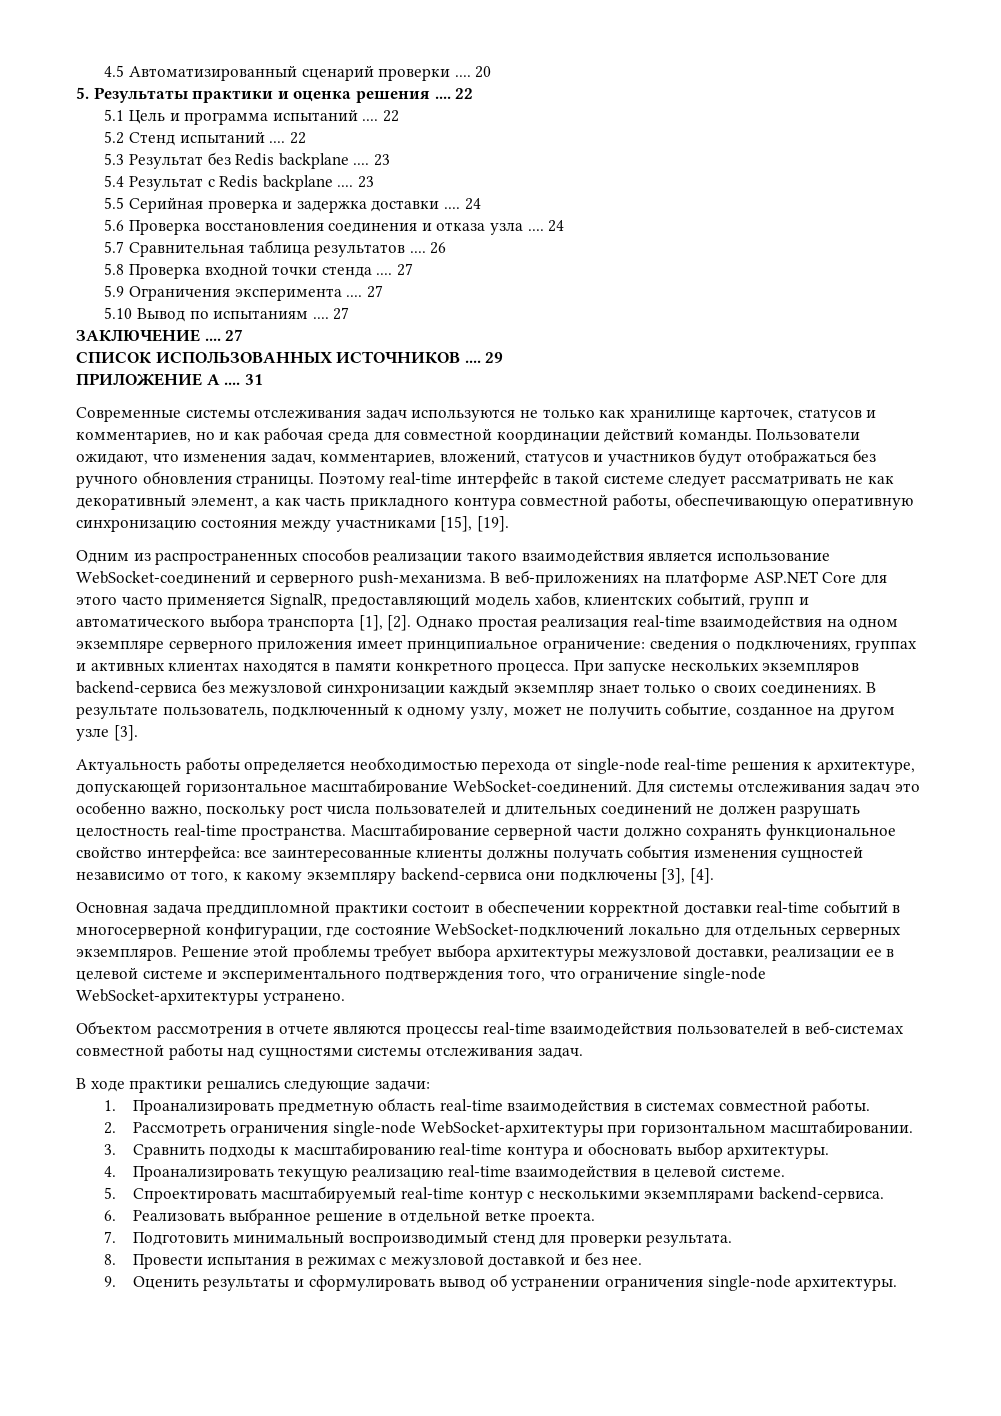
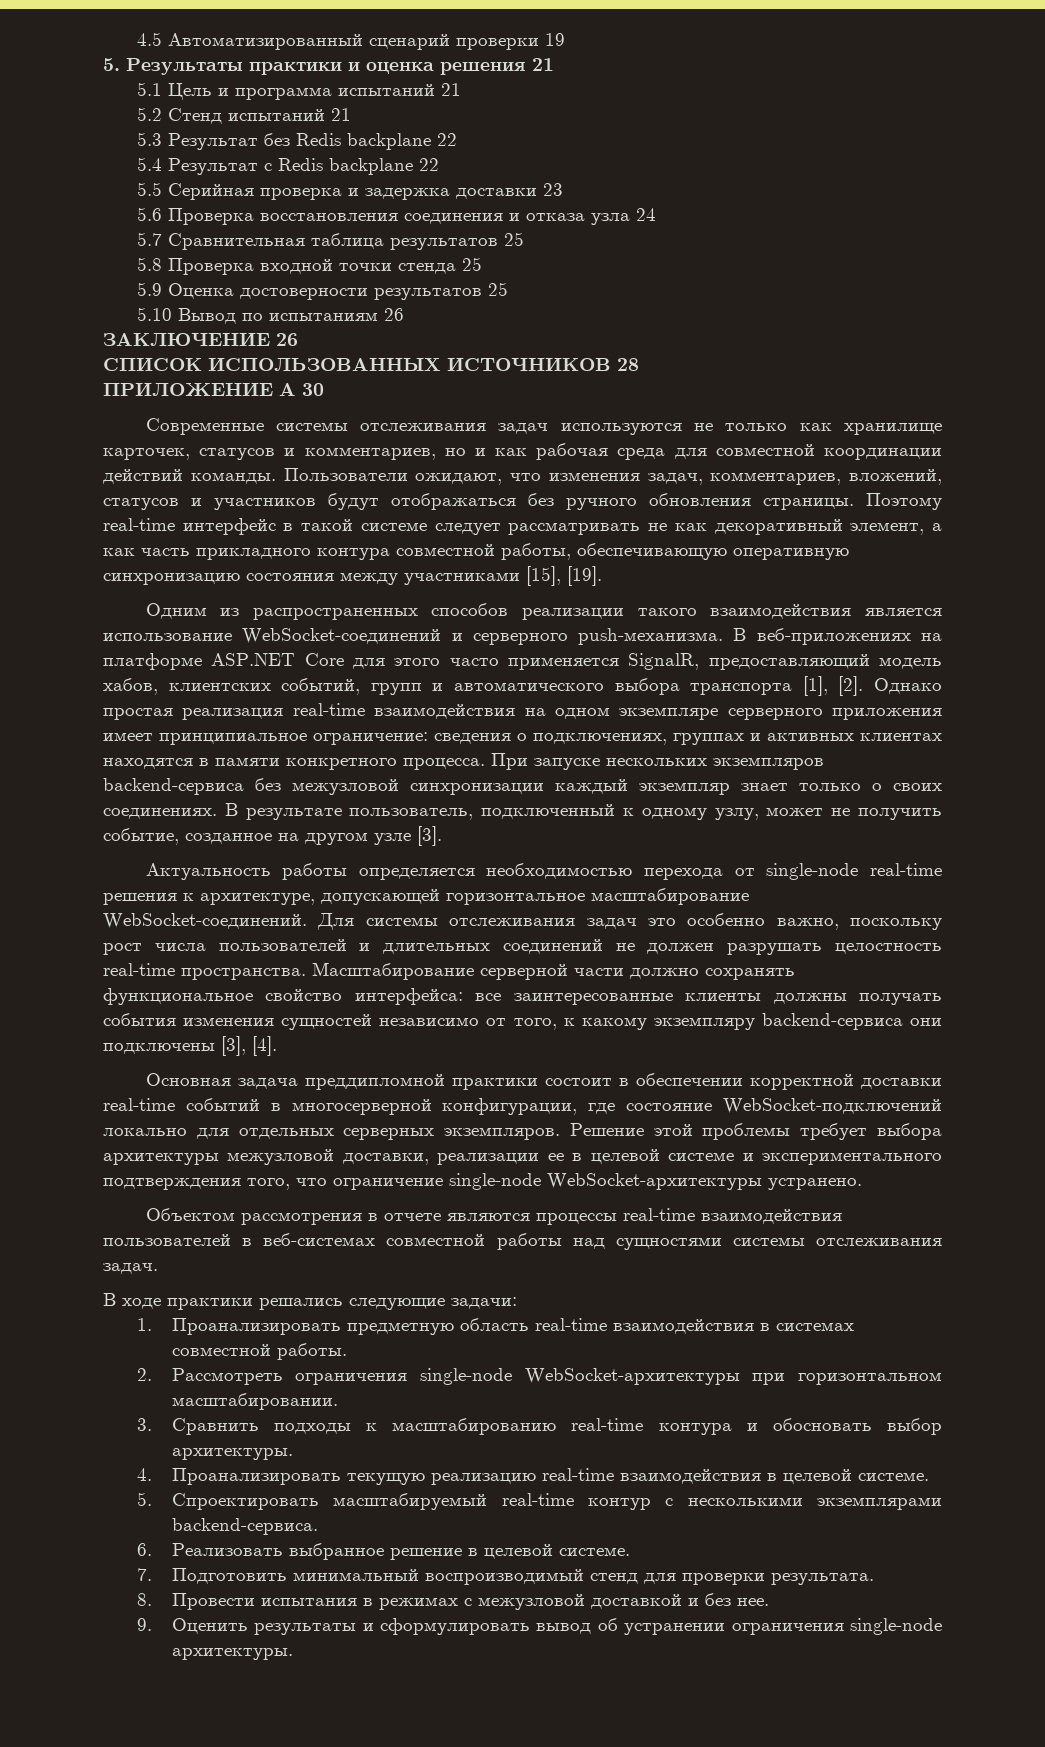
[454,66,492,78] .... 20 -> [545,33,566,46] 19
[434,88,474,99] .... 22 -> [532,58,554,71] 21
[362,110,399,122] .... 22 -> [441,83,462,96] 21
[269,132,306,144] .... 22 -> [331,108,352,121] 21
[353,154,390,166] .... 23 -> [437,133,458,146] 22
[337,176,374,188] .... 23 -> [419,158,440,171] 22
[443,198,481,210] .... 24 -> [543,183,564,196] 23
[527,229,544,231] .... -> (631, 219) none
[409,242,447,254] .... 26 -> [504,232,525,246] 25
[376,263,413,276] .... 27 -> [462,257,483,271] 25
[129,285,383,301] Ограничения эксперимента .... 27 -> [168,282,509,300] Оценка достоверности результатов 25
[312,307,350,320] .... 27 -> [384,308,405,321] 26
[204,329,244,341] .... 27 -> [276,333,298,346] 26
[464,352,504,363] .... 29 -> [617,358,639,371] 28
[224,374,263,385] .... 31 -> [302,383,324,396] 30
[400,1209,596,1225] отдельной ветке проекта. -> [483,1544,630,1559] целевой системе.

